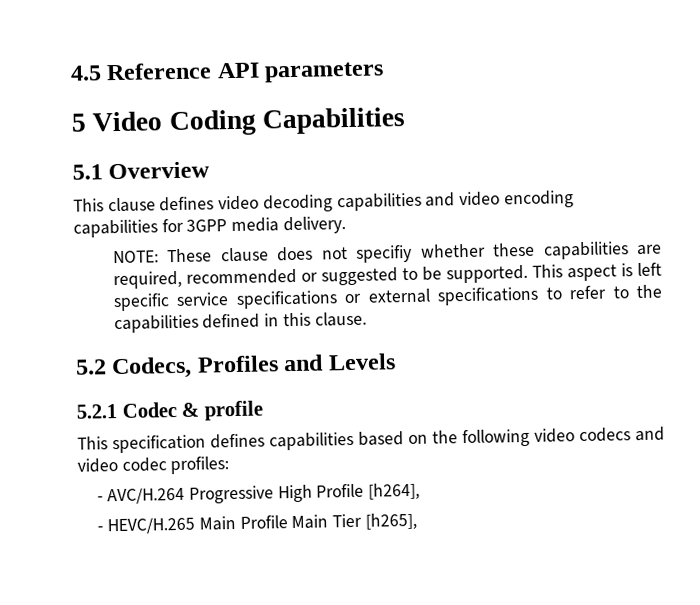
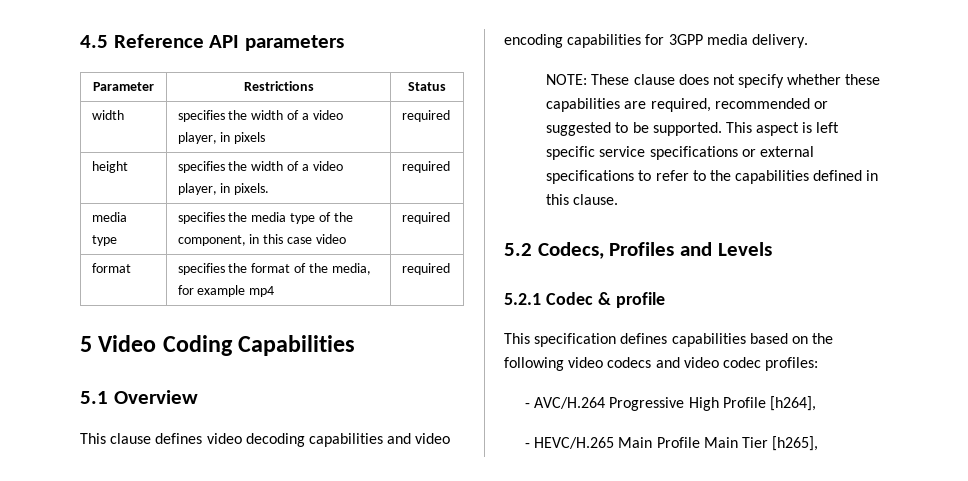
(385, 72) none -> [93,82,154,91] [243,81,314,91] [408,82,446,91] [91,110,124,120] [177,110,343,122] [177,132,266,144] [401,110,450,122] [91,161,128,173] [177,161,343,173] [177,183,270,195] [401,161,450,173] [91,212,127,222] [91,235,117,246] [177,212,353,224] [177,234,346,246] [401,212,450,224] [91,263,131,273] [177,263,371,275] [177,285,275,297] [401,263,450,275] // Parameter | Restrictions | Status // width | specifies the width of a video player, in pixels | required // height | specifies the width of a video player, in pixels. | required // media type | specifies the media type of the component, in this case video | required // format | specifies the format of the media, for example mp4 | required
[356,244,413,263] specifiy -> [738,74,785,88] specify

